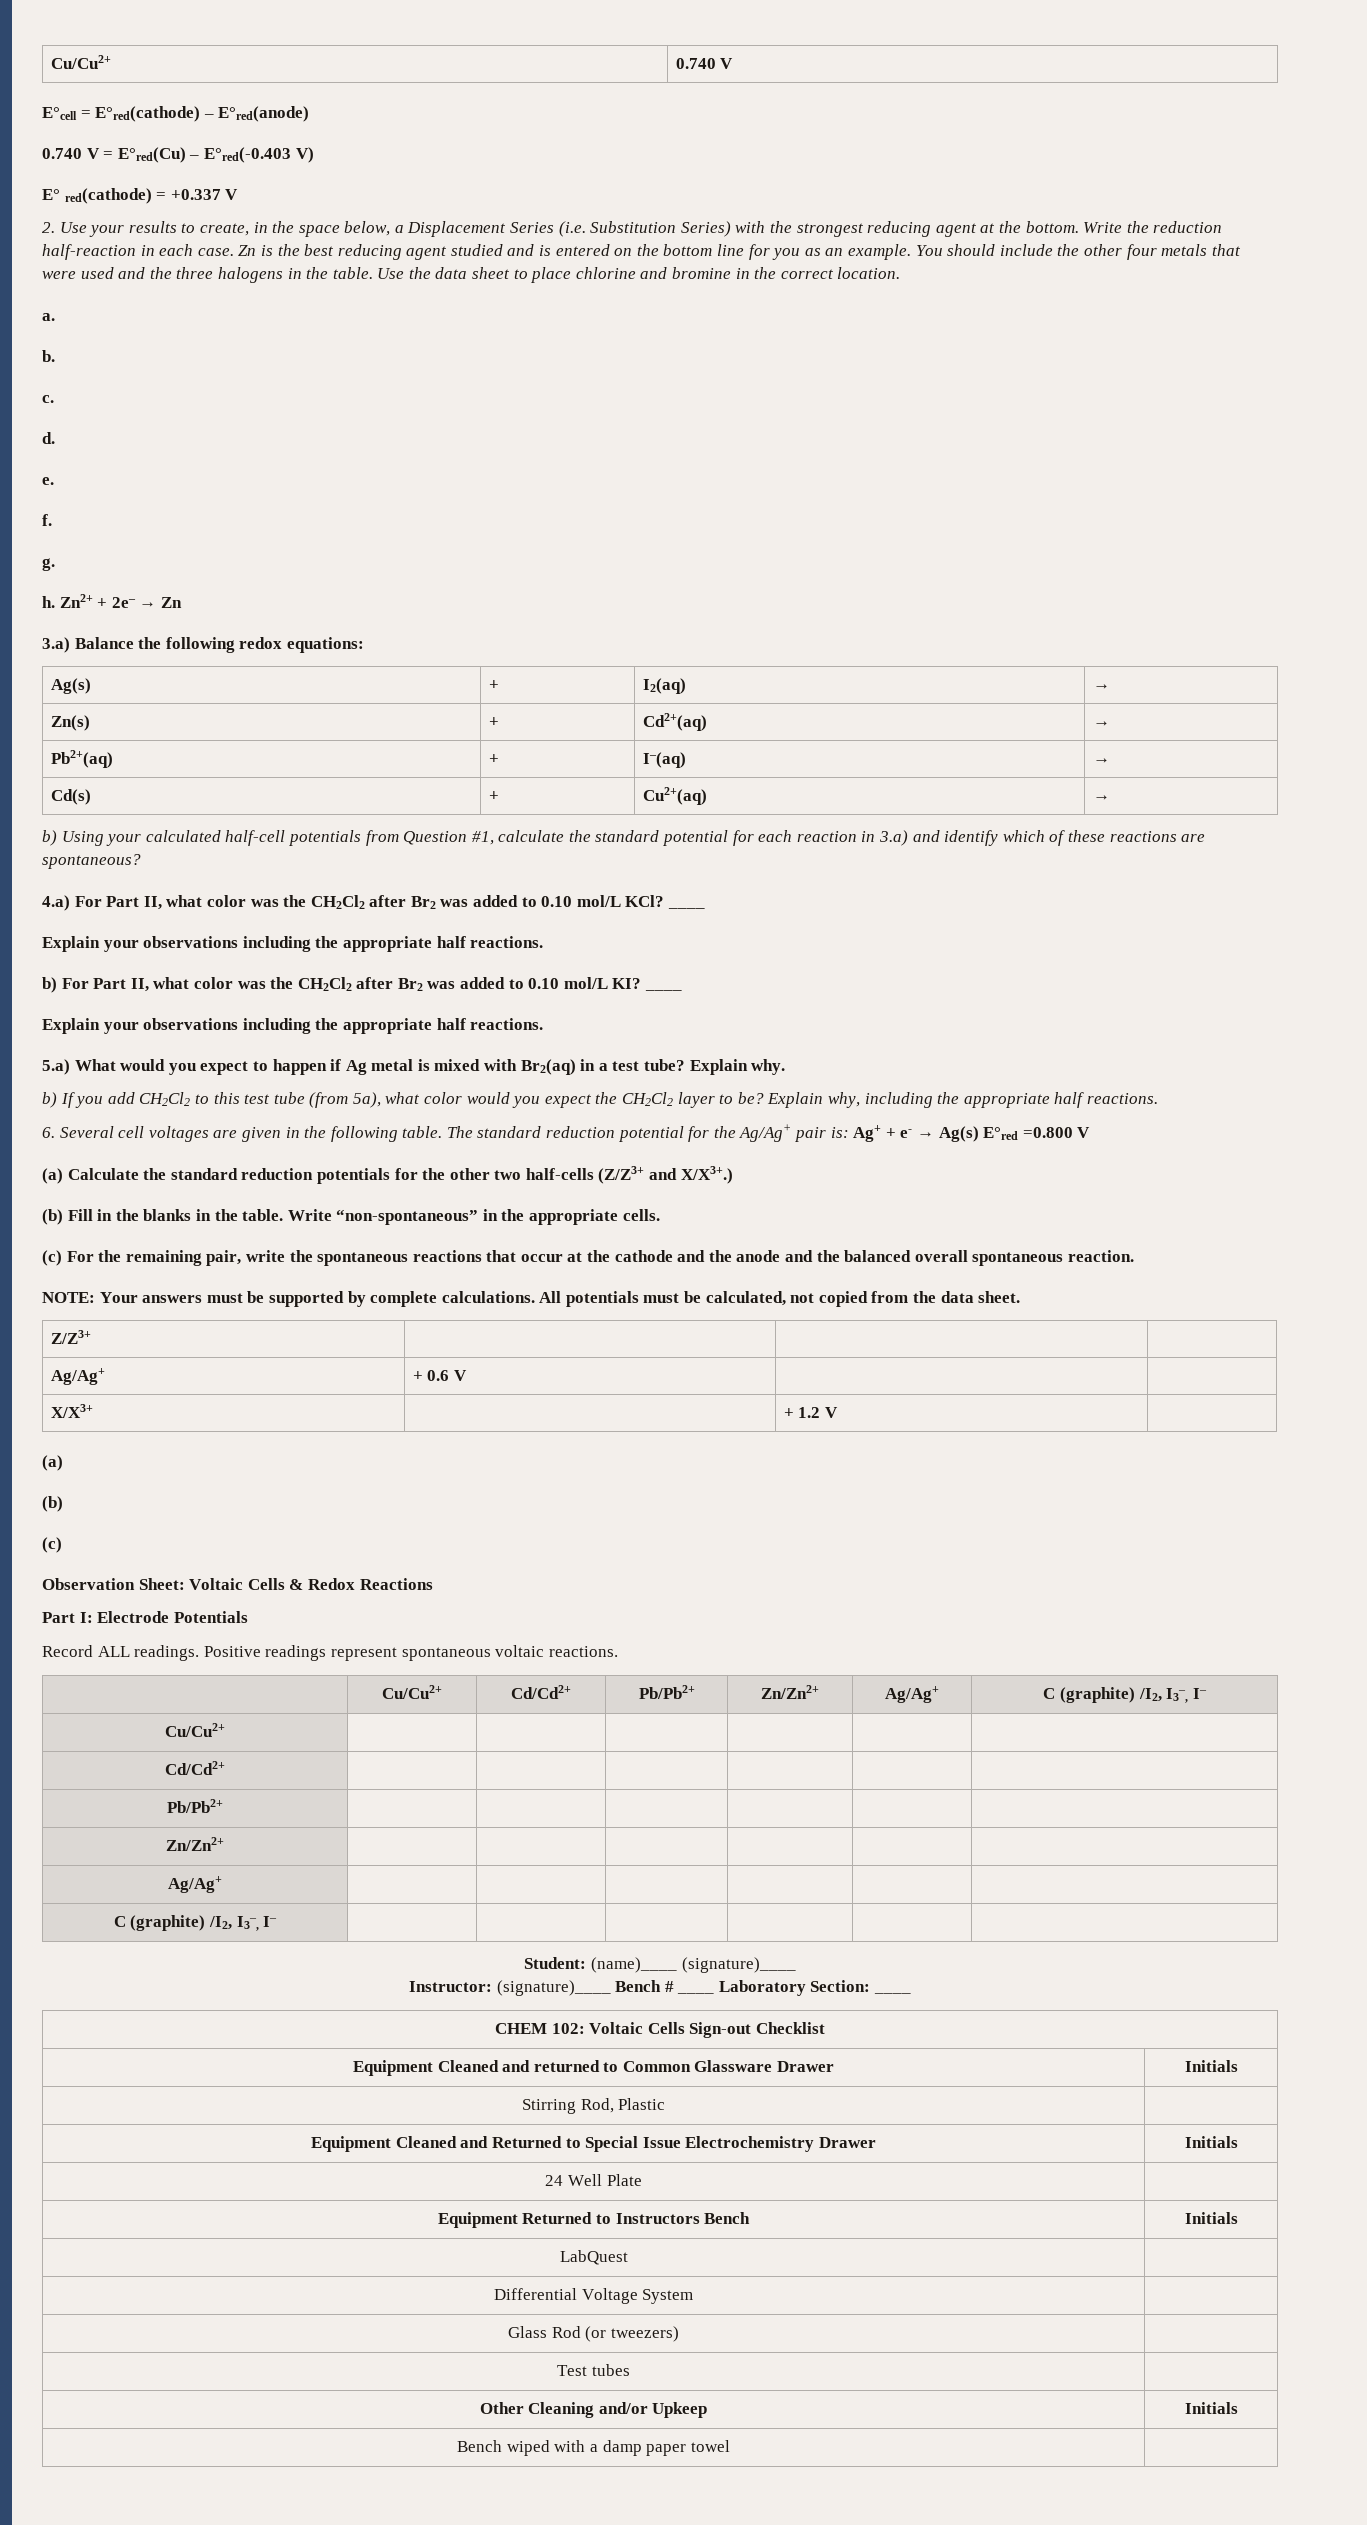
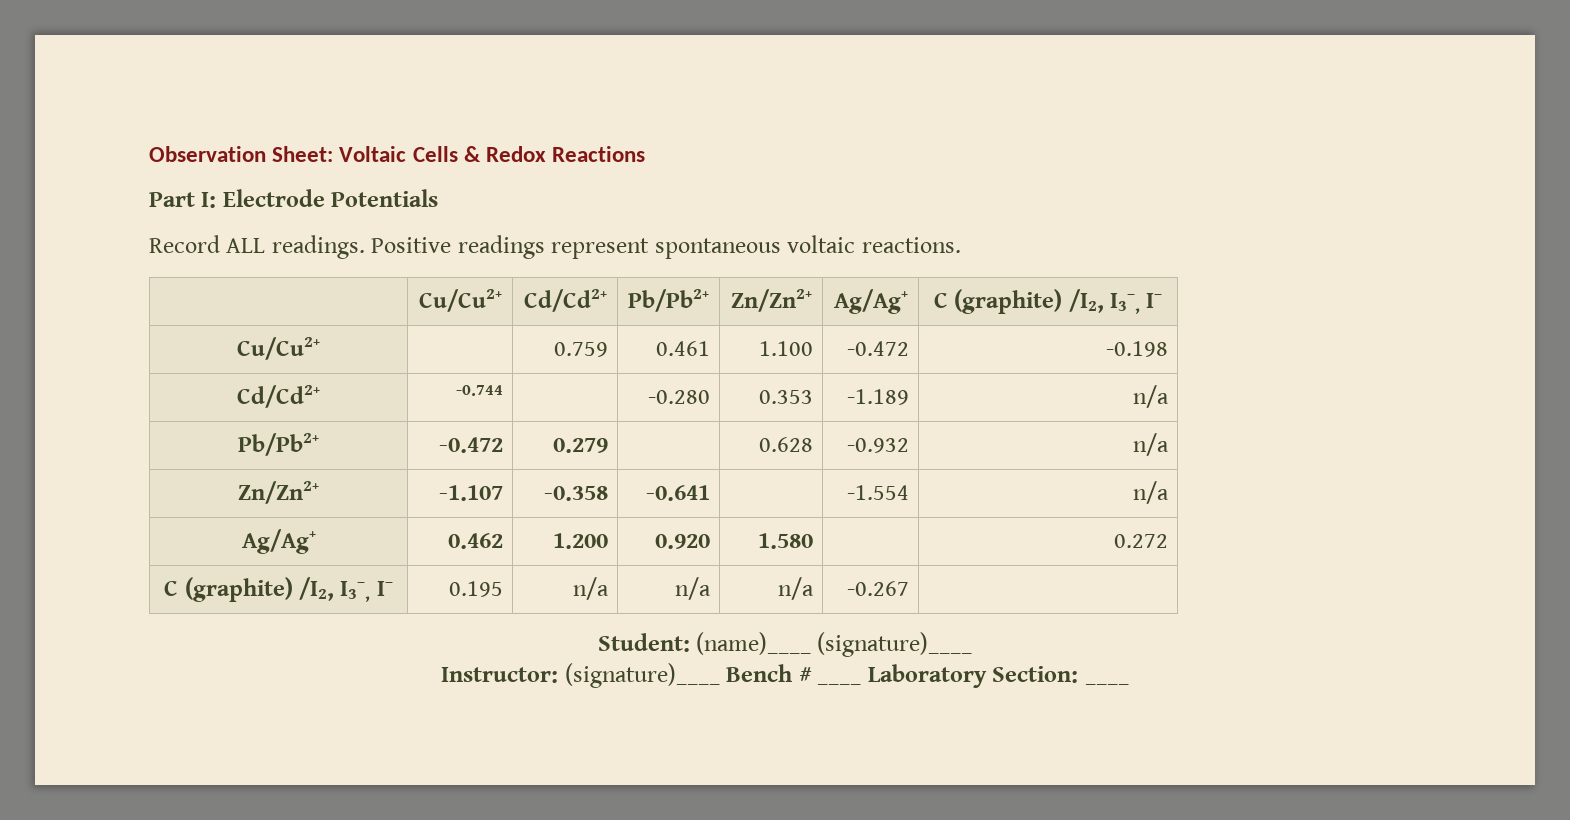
[50,55,111,69] [675,58,734,69] [42,106,310,122] [42,147,314,163] [42,188,239,204] [42,221,1223,237] [42,244,1241,260] [42,267,901,283] [42,313,55,321] [42,350,55,362] [42,395,54,403] [42,432,55,444] [42,477,54,485] [42,514,52,526] [42,558,55,571] [42,594,182,608] [42,637,364,653] [50,678,91,694] [488,680,499,690] [642,678,686,694] [1092,684,1110,690] [50,715,90,731] [488,717,499,727] [642,713,707,731] [1092,721,1110,727] [50,750,113,768] [488,754,499,764] [642,752,686,768] [1092,758,1110,764] [50,789,91,805] [488,791,499,801] [642,787,707,805] [1092,795,1110,801] [42,830,1206,846] [42,854,141,869] [42,895,665,911] [668,907,706,909] [42,936,544,952] [42,977,642,993] [645,989,683,991] [42,1018,544,1034] [42,1059,786,1075] [42,1092,1158,1108] [42,1124,1091,1142] [42,1166,733,1184] [42,1209,660,1225] [42,1250,1134,1266] [42,1291,1021,1307] [50,1330,91,1344] [50,1368,105,1385] [412,1370,467,1381] [50,1404,93,1418] [783,1407,838,1418] [42,1455,63,1471] [42,1496,63,1512] [42,1537,62,1553] Cu/Cu2+ | 0.740 V // E°cell = E°red(cathode) – E°red(anode) // 0.740 V = E°red(Cu) – E°red(-0.403 V) // E° red(cathode) = +0.337 V // 2. Use your results to create, in the space below, a Displacement Series (i.e. Substitution Series) with the strongest reducing agent at the bottom. Write the reduction half-reaction in each case. Zn is the best reducing agent studied and is entered on the bottom line for you as an example. You should include the other four metals that were used and the three halogens in the table. Use the data sheet to place chlorine and bromine in the correct location. // a. // b. // c. // d. // e. // f. // g. // h. Zn2+ + 2e– → Zn // 3.a) Balance the following redox equations: // Ag(s) | + | I2(aq) | → // Zn(s) | + | Cd2+(aq) | → // Pb2+(aq) | + | I–(aq) | → // Cd(s) | + | Cu2+(aq) | → // b) Using your calculated half-cell potentials from Question #1, calculate the standard potential for each reaction in 3.a) and identify which of these reactions are spontaneous? // 4.a) For Part II, what color was the CH2Cl2 after Br2 was added to 0.10 mol/L KCl? ____ // Explain your observations including the appropriate half reactions. // b) For Part II, what color was the CH2Cl2 after Br2 was added to 0.10 mol/L KI? ____ // Explain your observations including the appropriate half reactions. // 5.a) What would you expect to happen if Ag metal is mixed with Br2(aq) in a test tube? Explain why. // b) If you add CH2Cl2 to this test tube (from 5a), what color would you expect the CH2Cl2 layer to be? Explain why, including the appropriate half reactions. // 6. Several cell voltages are given in the following table. The standard reduction potential for the Ag/Ag+ pair is: Ag+ + e- → Ag(s) E°red =0.800 V // (a) Calculate the standard reduction potentials for the other two half-cells (Z/Z3+ and X/X3+.) // (b) Fill in the blanks in the table. Write “non-spontaneous” in the appropriate cells. // (c) For the remaining pair, write the spontaneous reactions that occur at the cathode and the anode and the balanced overall spontaneous reaction. // NOTE: Your answers must be supported by complete calculations. All potentials must be calculated, not copied from the data sheet. // Z/Z3+ | | | // Ag/Ag+ | + 0.6 V | | // X/X3+ | | + 1.2 V | // (a) // (b) // (c) // -> (149, 154) none
[165,1761,225,1775] [167,1799,223,1813] [166,1837,224,1851] [168,1876,222,1893] | | | | // Cd/Cd2+ | | | | | | // Pb/Pb2+ | | | | | | // Zn/Zn2+ | | | | | | // Ag/Ag+ | | | | | | -> [553,342,608,357] [655,341,710,356] [758,341,813,356] [846,341,909,356] [1105,341,1168,357] [237,385,320,408] [455,385,503,396] [647,390,710,404] [758,390,813,404] [846,389,909,405] [1132,385,1169,408] [238,433,319,456] [438,437,503,453] [552,438,608,453] [758,437,813,452] [846,438,909,453] [1132,433,1169,456] [238,481,319,504] [438,485,503,501] [543,486,608,501] [645,485,710,501] [846,485,909,500] [1132,481,1169,504] [241,529,316,554] [447,533,503,549] [552,533,608,549] [654,534,710,549] [757,533,813,549] [1113,534,1168,548] 0.759 | 0.461 | 1.100 | -0.472 | -0.198 // Cd/Cd2+ | -0.744 | | -0.280 | 0.353 | -1.189 | n/a // Pb/Pb2+ | -0.472 | 0.279 | | 0.628 | -0.932 | n/a // Zn/Zn2+ | -1.107 | -0.358 | -0.641 | | -1.554 | n/a // Ag/Ag+ | 0.462 | 1.200 | 0.920 | 1.580 | | 0.272
(278, 1921) | | | | -> [448,581,503,597] [572,577,609,600] [674,577,711,600] [777,577,814,600] [846,581,909,596] 0.195 | n/a | n/a | n/a | -0.267
[495,2022,825,2038] [352,2060,835,2076] [1184,2060,1238,2072] [521,2098,666,2114] [311,2136,876,2152] [1184,2136,1238,2148] [545,2174,642,2186] [437,2212,751,2228] [1184,2212,1238,2224] [559,2250,628,2265] [493,2288,694,2304] [508,2326,679,2342] [557,2364,630,2376] [479,2402,708,2418] [1184,2402,1238,2414] [457,2440,730,2456] // CHEM 102: Voltaic Cells Sign-out Checklist // Equipment Cleaned and returned to Common Glassware Drawer | Initials // Stirring Rod, Plastic | // Equipment Cleaned and Returned to Special Issue Electrochemistry Drawer | Initials // 24 Well Plate | // Equipment Returned to Instructors Bench | Initials // LabQuest | // Differential Voltage System | // Glass Rod (or tweezers) | // Test tubes | // Other Cleaning and/or Upkeep | Initials // Bench wiped with a damp paper towel | -> (1129, 683) none

